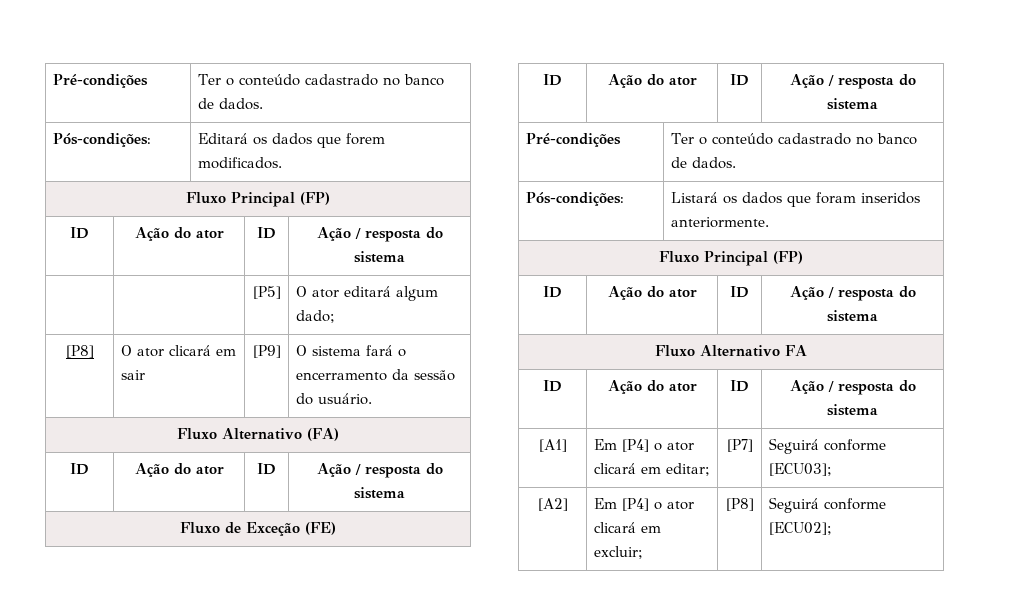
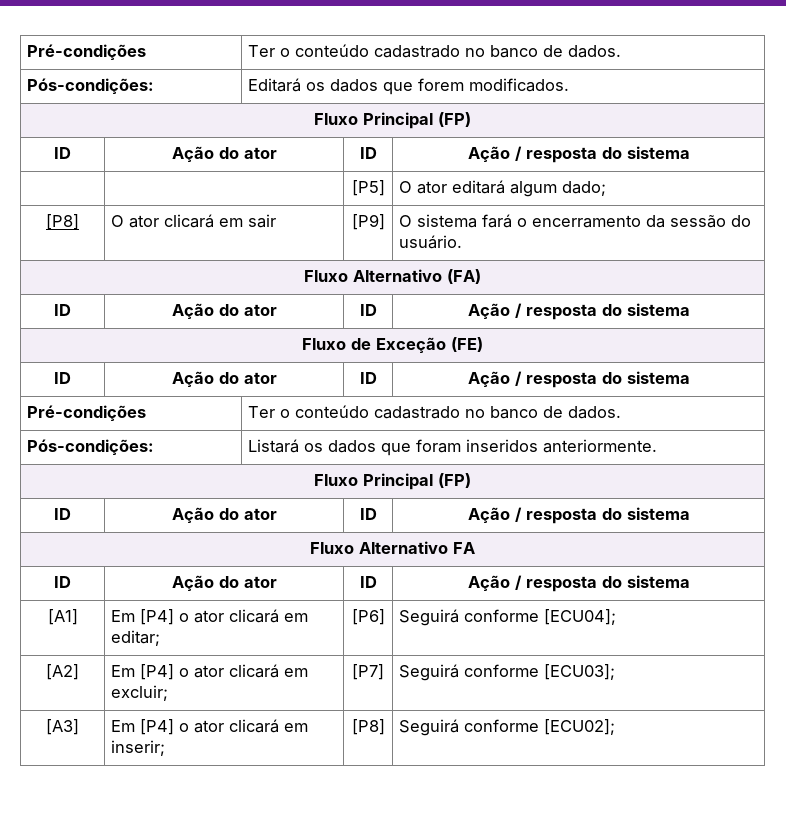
[726,439,753,452] [768,438,886,454] [768,463,832,476] [P7] | Seguirá conforme [ECU03]; -> [351,609,385,625] [399,609,617,626] [P6] | Seguirá conforme [ECU04];
(643, 552) none -> [352,664,384,680] [399,664,616,681] [46,719,79,735] [111,719,309,735] [111,740,166,756] | [P7] | Seguirá conforme [ECU03]; // [A3] | Em [P4] o ator clicará em inserir;

